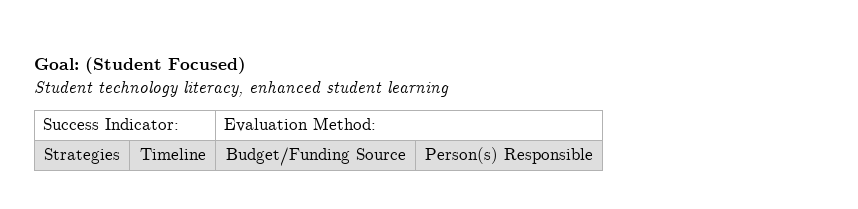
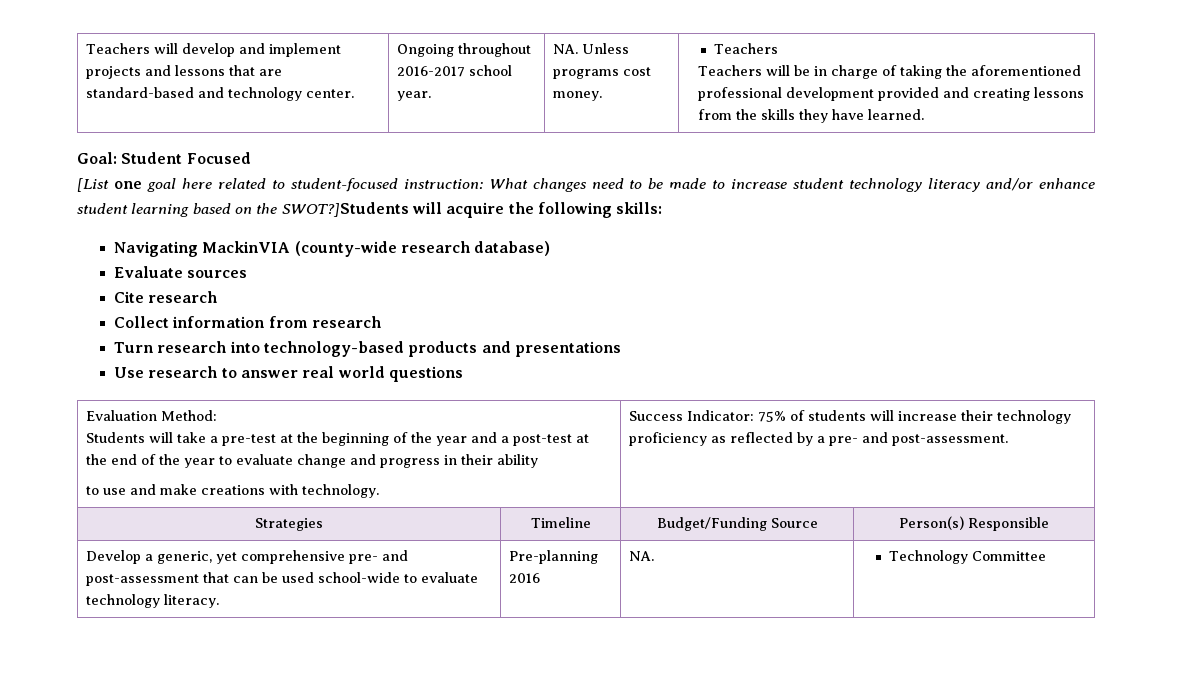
[34,57,246,74] [34,81,449,97] [43,118,180,130] [224,117,377,132] Goal: (Student Focused) // Student technology literacy, enhanced student learning // Success Indicator: | Evaluation Method: -> [85,43,341,57] [85,65,282,79] [85,87,354,101] [396,43,531,57] [396,65,512,77] [396,91,431,101] [552,43,629,54] [552,67,651,79] [552,91,602,101] [714,43,779,54] [698,65,1082,79] [698,87,1085,101] [698,109,925,123] [77,152,251,164] [77,178,1096,192] [77,202,663,218] [113,241,551,257] [113,266,248,278] [113,291,218,303] [113,316,381,328] [113,341,621,357] [113,366,463,382] [85,410,217,421] [85,432,589,446] [85,454,538,468] [85,484,379,498] [628,410,1071,424] [628,432,1008,446] Teachers will develop and implement projects and lessons that are standard-based and technology center. | Ongoing throughout 2016-2017 school year. | NA. Unless programs cost money. | Teachers // Teachers will be in charge of taking the aforementioned professional development provided and creating lessons from the skills they have learned. // Goal: Student Focused // [List one goal here related to student-focused instruction: What changes need to be made to increase student technology literacy and/or enhance student learning based on the SWOT?]Students will acquire the following skills: // Navigating MackinVIA (county-wide research database) // Evaluate sources // Cite research // Collect information from research // Turn research into technology-based products and presentations // Use research to answer real world questions // Evaluation Method: // Students will take a pre-test at the beginning of the year and a post-test at the end of the year to evaluate change and progress in their ability // to use and make creations with technology. | Success Indicator: 75% of students will increase their technology proficiency as reflected by a pre- and post-assessment.
(593, 156) none -> [85,550,408,564] [85,572,478,586] [85,594,219,608] [508,550,598,564] [508,573,540,583] [628,551,654,561] [889,550,1047,564] // Develop a generic, yet comprehensive pre- and post-assessment that can be used school-wide to evaluate technology literacy. | Pre-planning 2016 | NA. | Technology Committee

